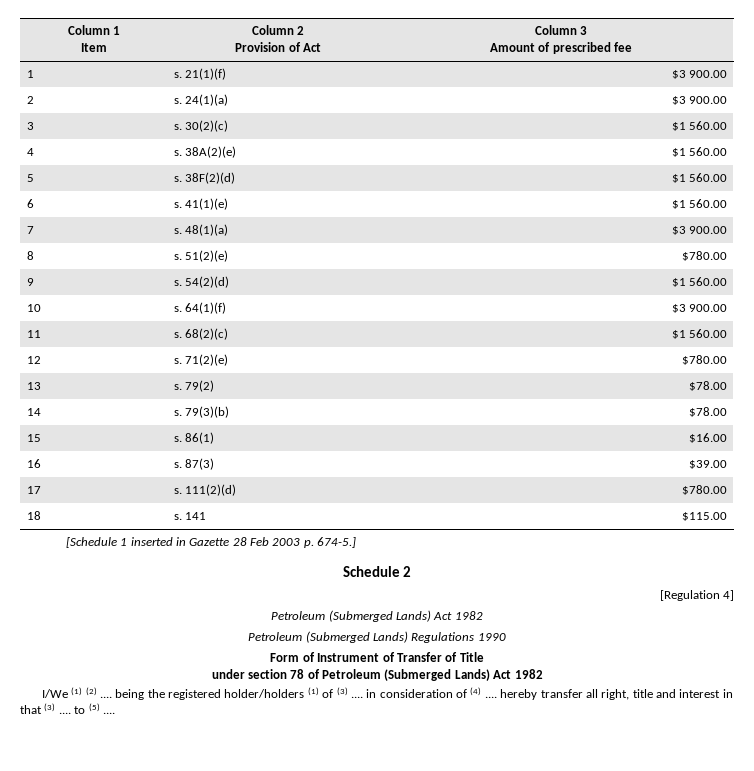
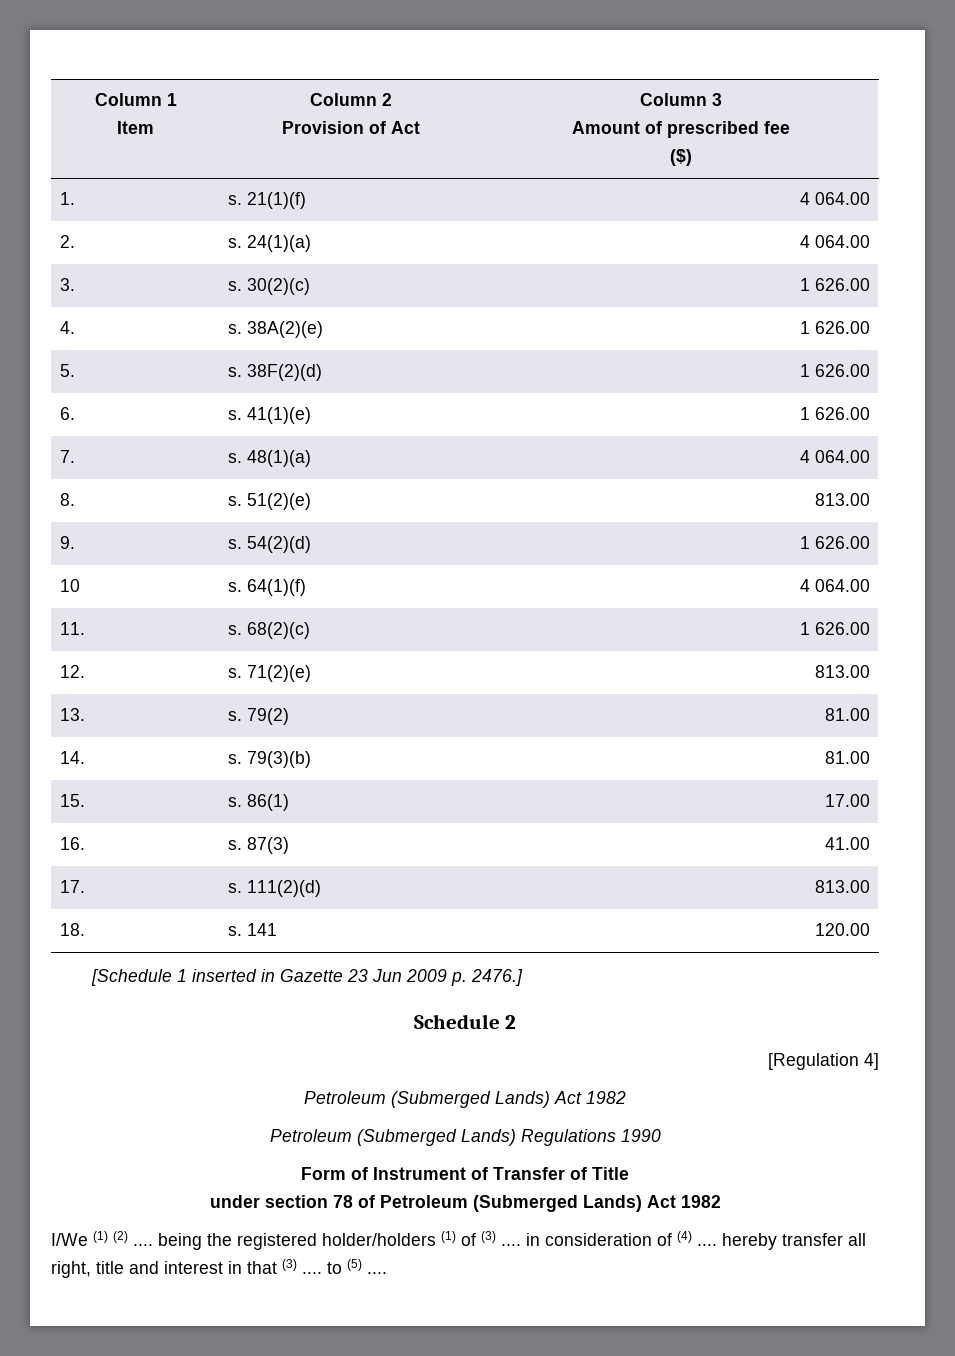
[27,70,35,78] // 1 -> [669,149,692,166] [60,192,76,205] // ($) // 1.
[671,70,727,79] [27,96,35,104] $3 900.00 // 2 -> [799,192,870,205] [60,235,76,248] 4 064.00 // 2.
[671,96,727,105] [27,122,35,130] $3 900.00 // 3 -> [799,235,870,248] [60,278,76,291] 4 064.00 // 3.
[671,121,727,131] [27,148,35,156] $1 560.00 // 4 -> [799,278,870,291] [60,321,76,334] 1 626.00 // 4.
[671,147,727,157] [27,174,35,182] $1 560.00 // 5 -> [799,321,870,334] [60,364,76,377] 1 626.00 // 5.
[671,173,727,183] [27,199,35,208] $1 560.00 // 6 -> [799,364,870,377] [60,407,76,420] 1 626.00 // 6.
[671,199,727,209] [27,226,35,234] $1 560.00 // 7 -> [799,407,870,420] [60,450,76,463] 1 626.00 // 7.
[671,226,727,235] [27,251,35,260] $3 900.00 // 8 -> [799,450,870,463] [60,493,76,506] 4 064.00 // 8.
[681,251,727,261] [27,278,35,286] $780.00 // 9 -> [814,493,870,506] [60,536,76,549] 813.00 // 9.
[671,277,727,287] $1 560.00 -> [799,536,870,549] 1 626.00
[671,304,727,313] [27,330,42,338] $3 900.00 // 11 -> [799,579,870,592] [60,622,86,635] 4 064.00 // 11.
[671,329,727,339] [27,356,42,364] $1 560.00 // 12 -> [799,622,870,635] [60,665,86,678] 1 626.00 // 12.
[681,355,727,365] [27,382,42,390] $780.00 // 13 -> [814,665,870,678] [60,708,86,721] 813.00 // 13.
[688,381,727,391] [27,408,42,416] $78.00 // 14 -> [824,708,870,721] [60,751,86,764] 81.00 // 14.
[688,407,727,417] [27,434,42,442] $78.00 // 15 -> [824,751,870,764] [60,794,86,807] 81.00 // 15.
[688,433,727,443] [27,459,42,468] $16.00 // 16 -> [824,794,870,807] [60,837,86,850] 17.00 // 16.
[688,460,727,469] [27,486,42,494] $39.00 // 17 -> [824,837,870,850] [60,880,86,893] 41.00 // 17.
[681,485,727,495] [27,511,42,520] $780.00 // 18 -> [814,880,870,893] [60,923,86,936] 813.00 // 18.
[681,512,727,521] $115.00 -> [814,923,870,936] 120.00
[232,537,357,548] 28 Feb 2003 p. 674-5.] -> [347,969,524,986] 23 Jun 2009 p. 2476.]

